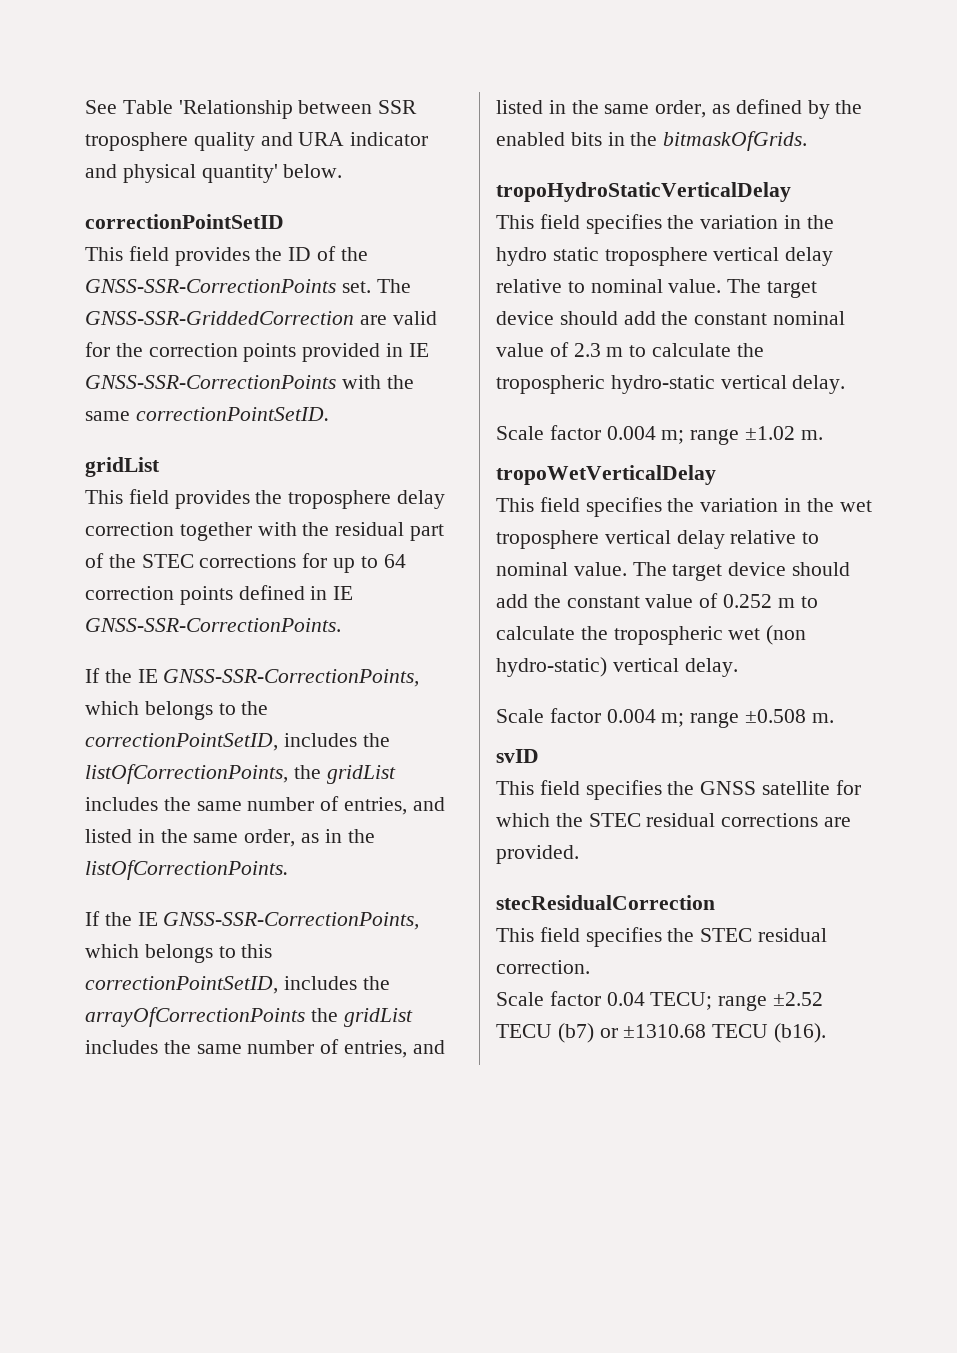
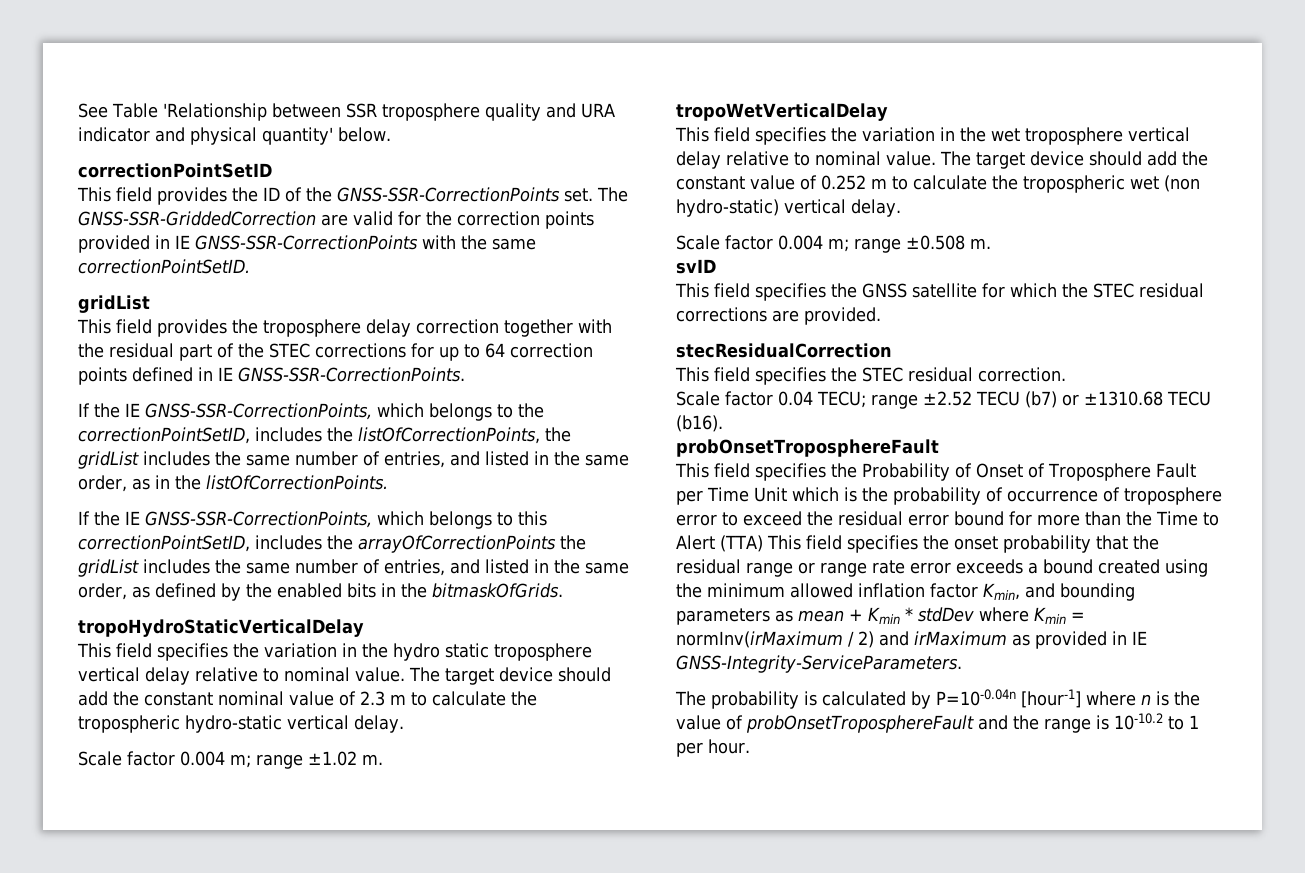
(827, 1033) none -> [676,439,939,457] [675,463,1196,481] [676,487,1222,505] [676,511,1219,526] [676,535,1159,553] [676,559,1208,577] [676,583,1135,601] [676,607,1085,625] [676,631,1147,649] [676,655,962,673] [675,689,1200,709] [676,713,1199,733] [676,739,750,757] // probOnsetTroposphereFault // This field specifies the Probability of Onset of Troposphere Fault per Time Unit which is the probability of occurrence of troposphere error to exceed the residual error bound for more than the Time to Alert (TTA) This field specifies the onset probability that the residual range or range rate error exceeds a bound created using the minimum allowed inflation factor Kmin, and bounding parameters as mean + Kmin * stdDev where Kmin = normInv(irMaximum / 2) and irMaximum as provided in IE GNSS-Integrity-ServiceParameters. // The probability is calculated by P=10-0.04n [hour-1] where n is the value of probOnsetTroposphereFault and the range is 10-10.2 to 1 per hour.

